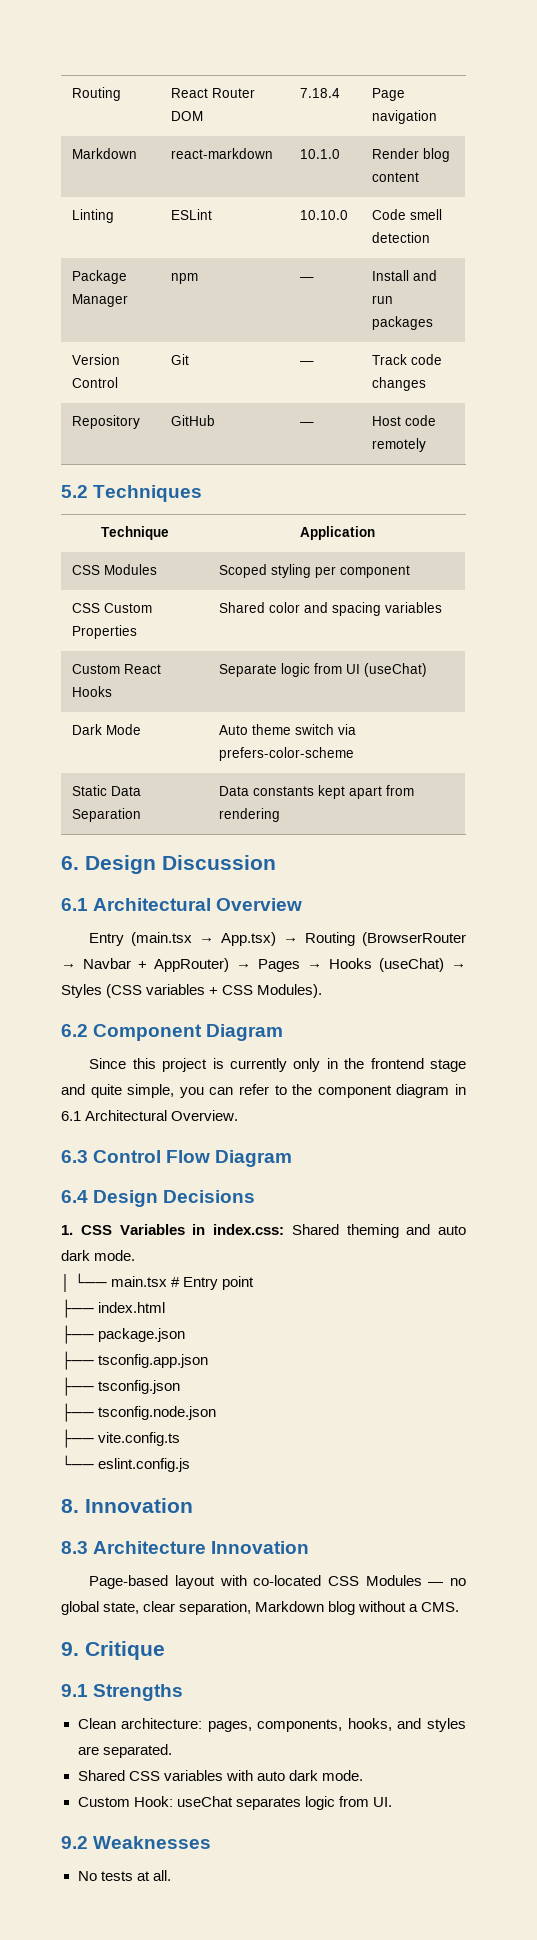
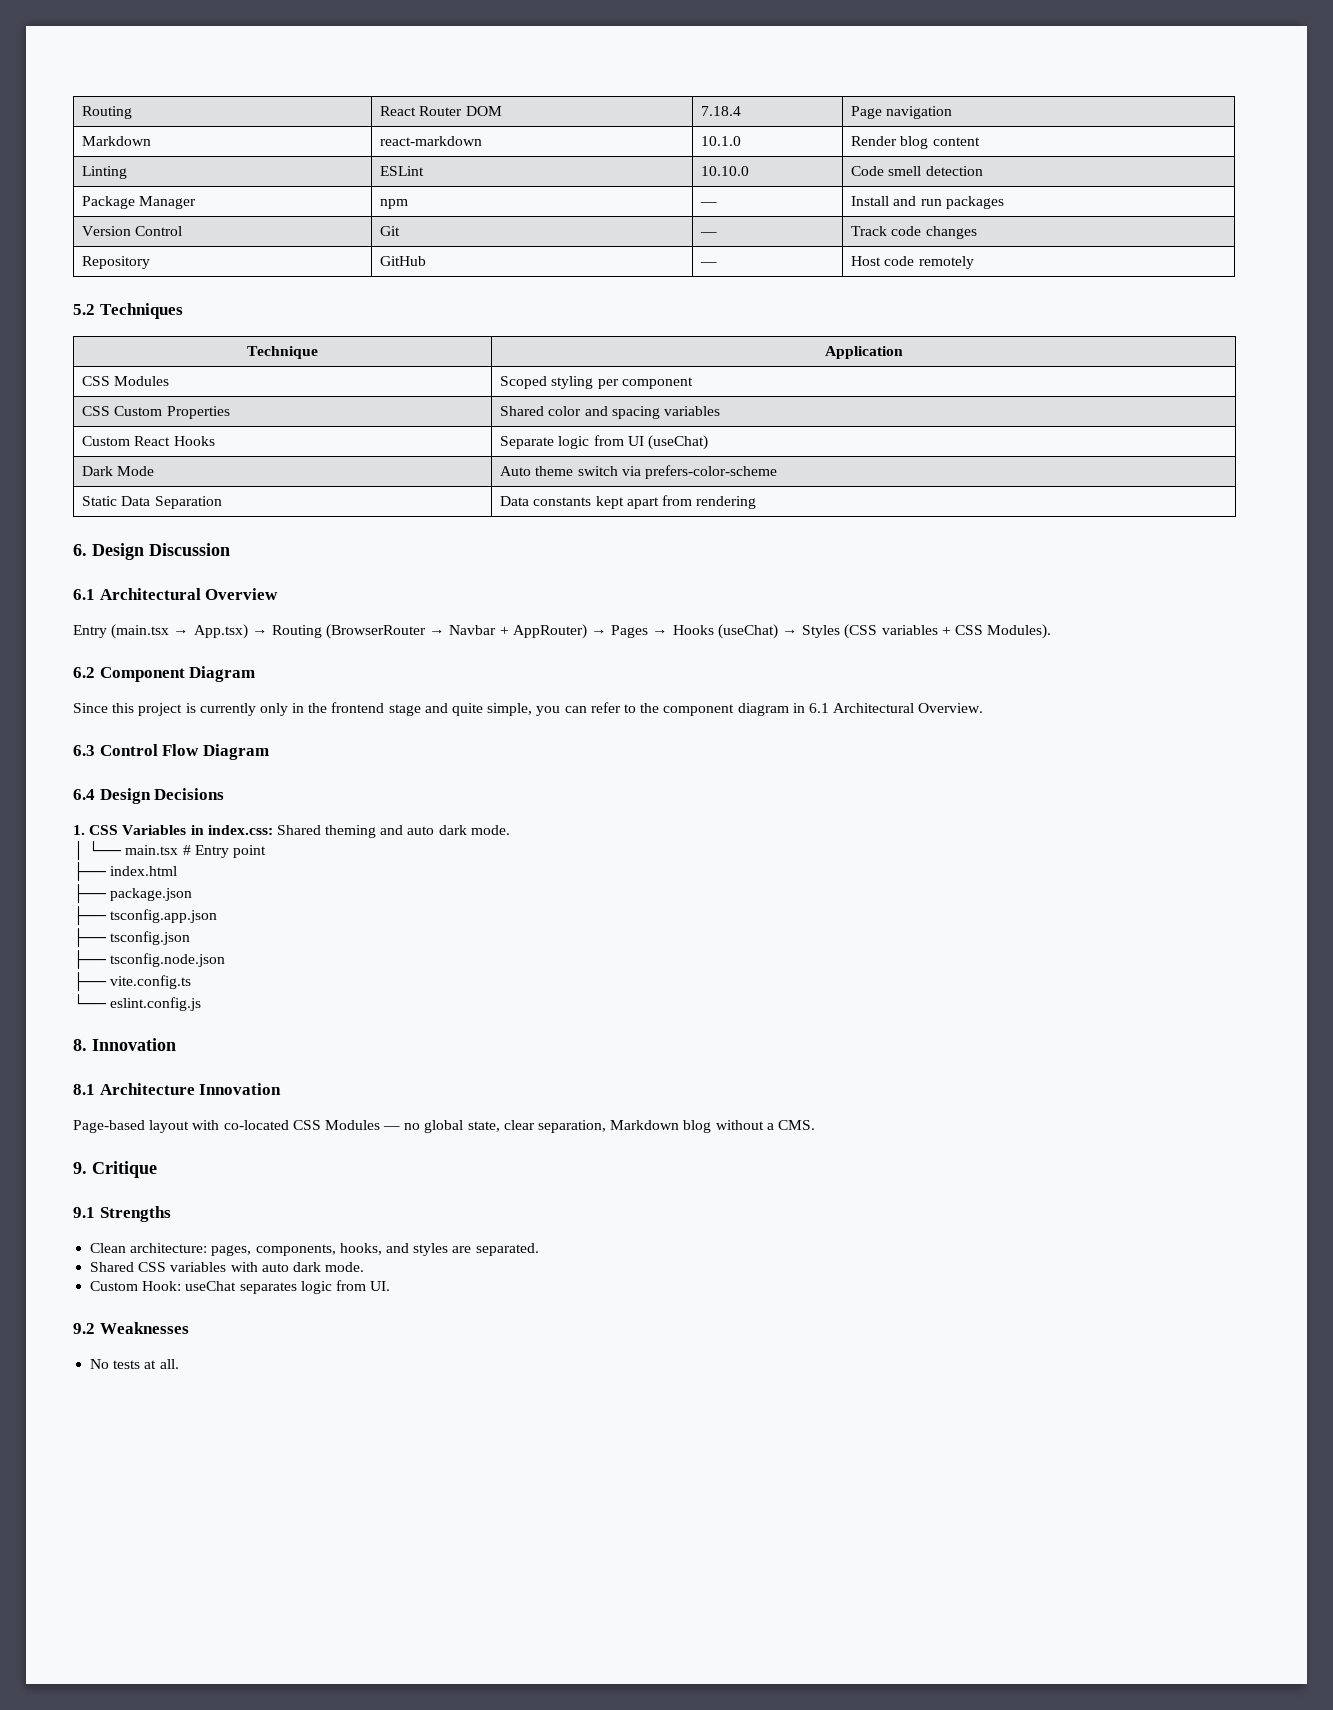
[61,1541,88,1554] 8.3 -> [73,1084,95,1095] 8.1

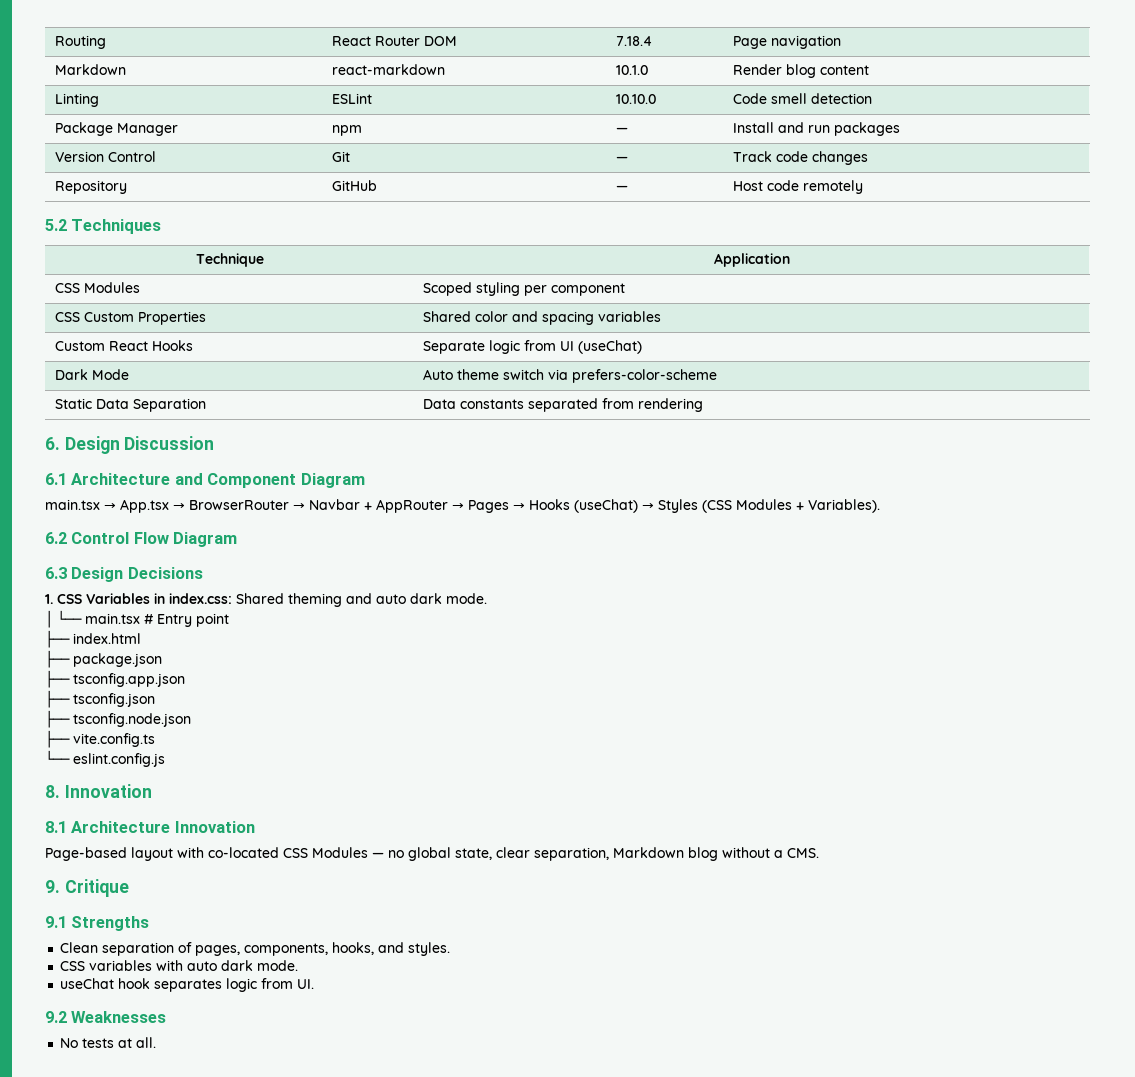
[595,496,659,509] kept apart -> [528,398,599,412] separated
[99,588,279,600] [73,624,427,639] Architectural Overview // Entry (main.tsx → App.tsx) → Routing (BrowserRouter -> [71,473,365,488] [45,499,289,513] Architecture and Component Diagram // main.tsx → App.tsx → BrowserRouter
[512,624,587,639] AppRouter) -> [376,499,448,513] AppRouter
[881,624,1052,639] [73,666,256,682] [73,702,984,716] [73,745,95,756] variables + CSS Modules). // 6.2 Component Diagram // Since this project is currently only in the frontend stage and quite simple, you can refer to the component diagram in 6.1 Architectural Overview. // 6.3 -> [736,499,880,513] [45,532,67,544] Modules + Variables). // 6.2
[73,789,95,800] 6.4 -> [45,567,67,579] 6.3
[130,1243,208,1253] architecture: -> [102,942,193,956] separation of
[413,1243,539,1256] [90,1262,135,1272] styles are separated. // Shared -> [408,942,451,956] styles. //
[90,1281,237,1291] Custom Hook: useChat -> [60,978,151,989] useChat hook

